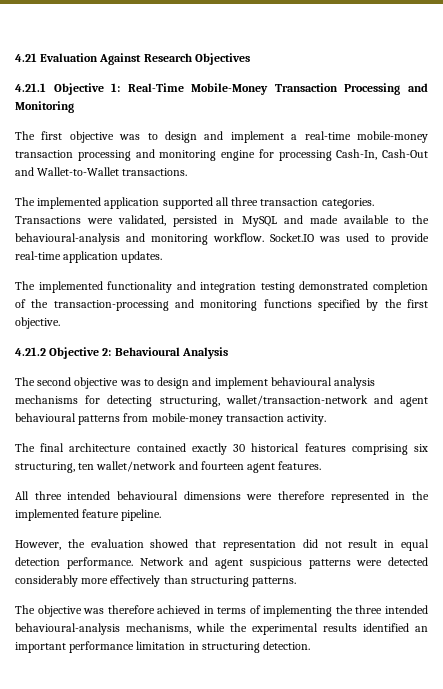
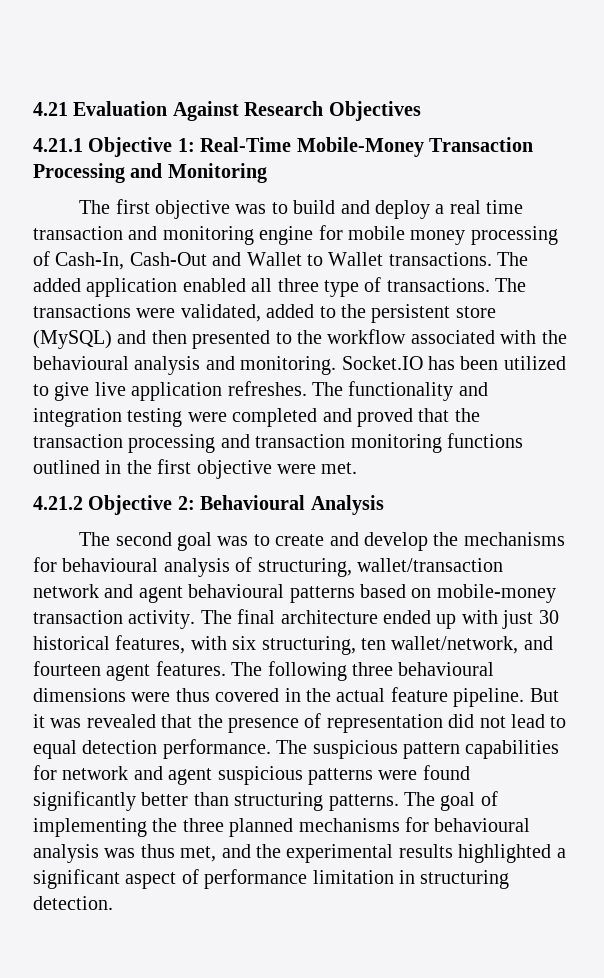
[165,131,428,143] [15,149,428,161] [15,167,188,176] [15,197,374,209] [15,215,430,227] [15,233,429,245] [15,251,163,263] [15,281,428,293] [15,299,428,311] [15,317,60,329] design and implement a real-time mobile-money transaction processing and monitoring engine for processing Cash-In, Cash-Out and Wallet-to-Wallet transactions. // The implemented application supported all three transaction categories. Transactions were validated, persisted in MySQL and made available to the behavioural-analysis and monitoring workflow. Socket.IO was used to provide real-time application updates. // The implemented functionality and integration testing demonstrated completion of the transaction-processing and monitoring functions specified by the first objective. -> [293,200,524,219] [33,225,558,245] [33,251,529,270] [33,277,527,297] [33,304,496,323] [33,329,567,349] [33,356,566,375] [33,381,488,401] [33,408,480,427] [33,433,523,453] [33,459,358,479] build and deploy a real time transaction and monitoring engine for mobile money processing of Cash-In, Cash-Out and Wallet to Wallet transactions. The added application enabled all three type of transactions. The transactions were validated, added to the persistent store (MySQL) and then presented to the workflow associated with the behavioural analysis and monitoring. Socket.IO has been utilized to give live application refreshes. The functionality and integration testing were completed and proved that the transaction processing and transaction monitoring functions outlined in the first objective were met.
[74,377,376,389] [15,395,368,407] objective was to design and implement behavioural analysis mechanisms for detecting structuring, wallet/transaction-network -> [177,532,565,551] [33,557,503,577] [33,584,99,598] goal was to create and develop the mechanisms for behavioural analysis of structuring, wallet/transaction network
[123,413,149,422] from -> [360,584,432,598] based on
(327, 419) // -> (196, 619) none
[136,443,408,455] contained exactly 30 historical features comprising -> [383,610,559,629] [33,635,227,654] ended up with just 30 historical features, with
[96,461,177,472] wallet/network -> [391,636,519,654] wallet/network,
[15,491,111,500] // All three intended -> [231,661,393,681] The following three
[278,491,430,503] [15,509,79,521] therefore represented in the implemented -> [175,688,386,702] thus covered in the actual
[15,539,217,550] // However, the evaluation showed that -> [529,688,559,702] [33,713,322,733] But it was revealed that the presence of
[348,539,395,548] result in -> [510,714,567,728] lead to
[139,557,184,566] Network -> [276,740,560,759] [33,765,129,780] The suspicious pattern capabilities for network
[388,557,428,566] [15,575,161,587] detected considerably more effectively -> [422,765,470,780] [33,791,189,811] found significantly better
[15,605,429,617] [15,623,428,635] [15,642,66,653] // The objective was therefore achieved in terms of implementing the three intended behavioural-analysis mechanisms, while the experimental results identified an important -> [404,791,498,811] [33,817,531,837] [33,844,566,863] [33,869,199,889] The goal of implementing the three planned mechanisms for behavioural analysis was thus met, and the experimental results highlighted a significant aspect of

